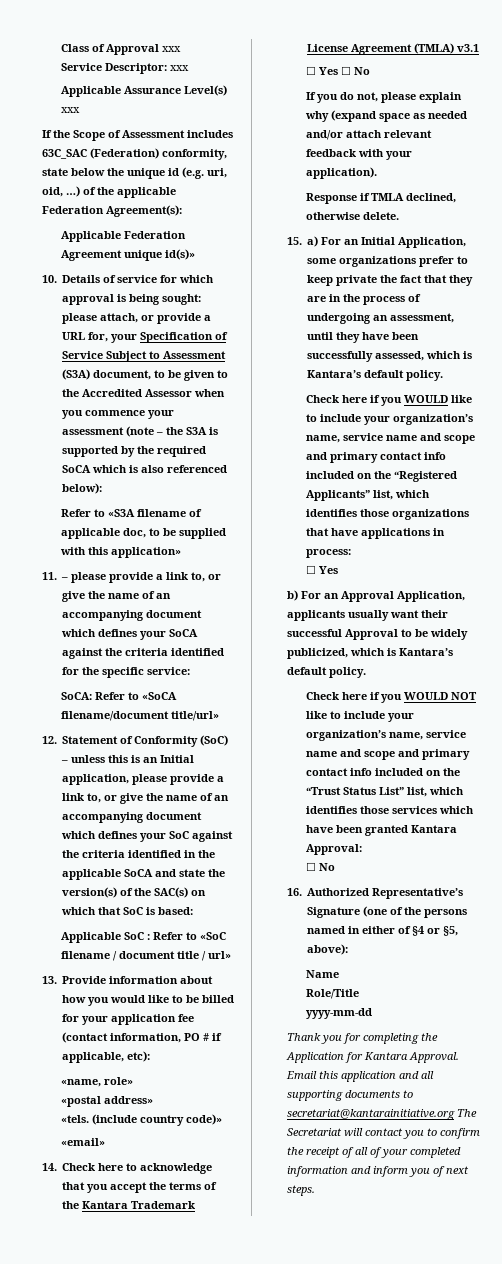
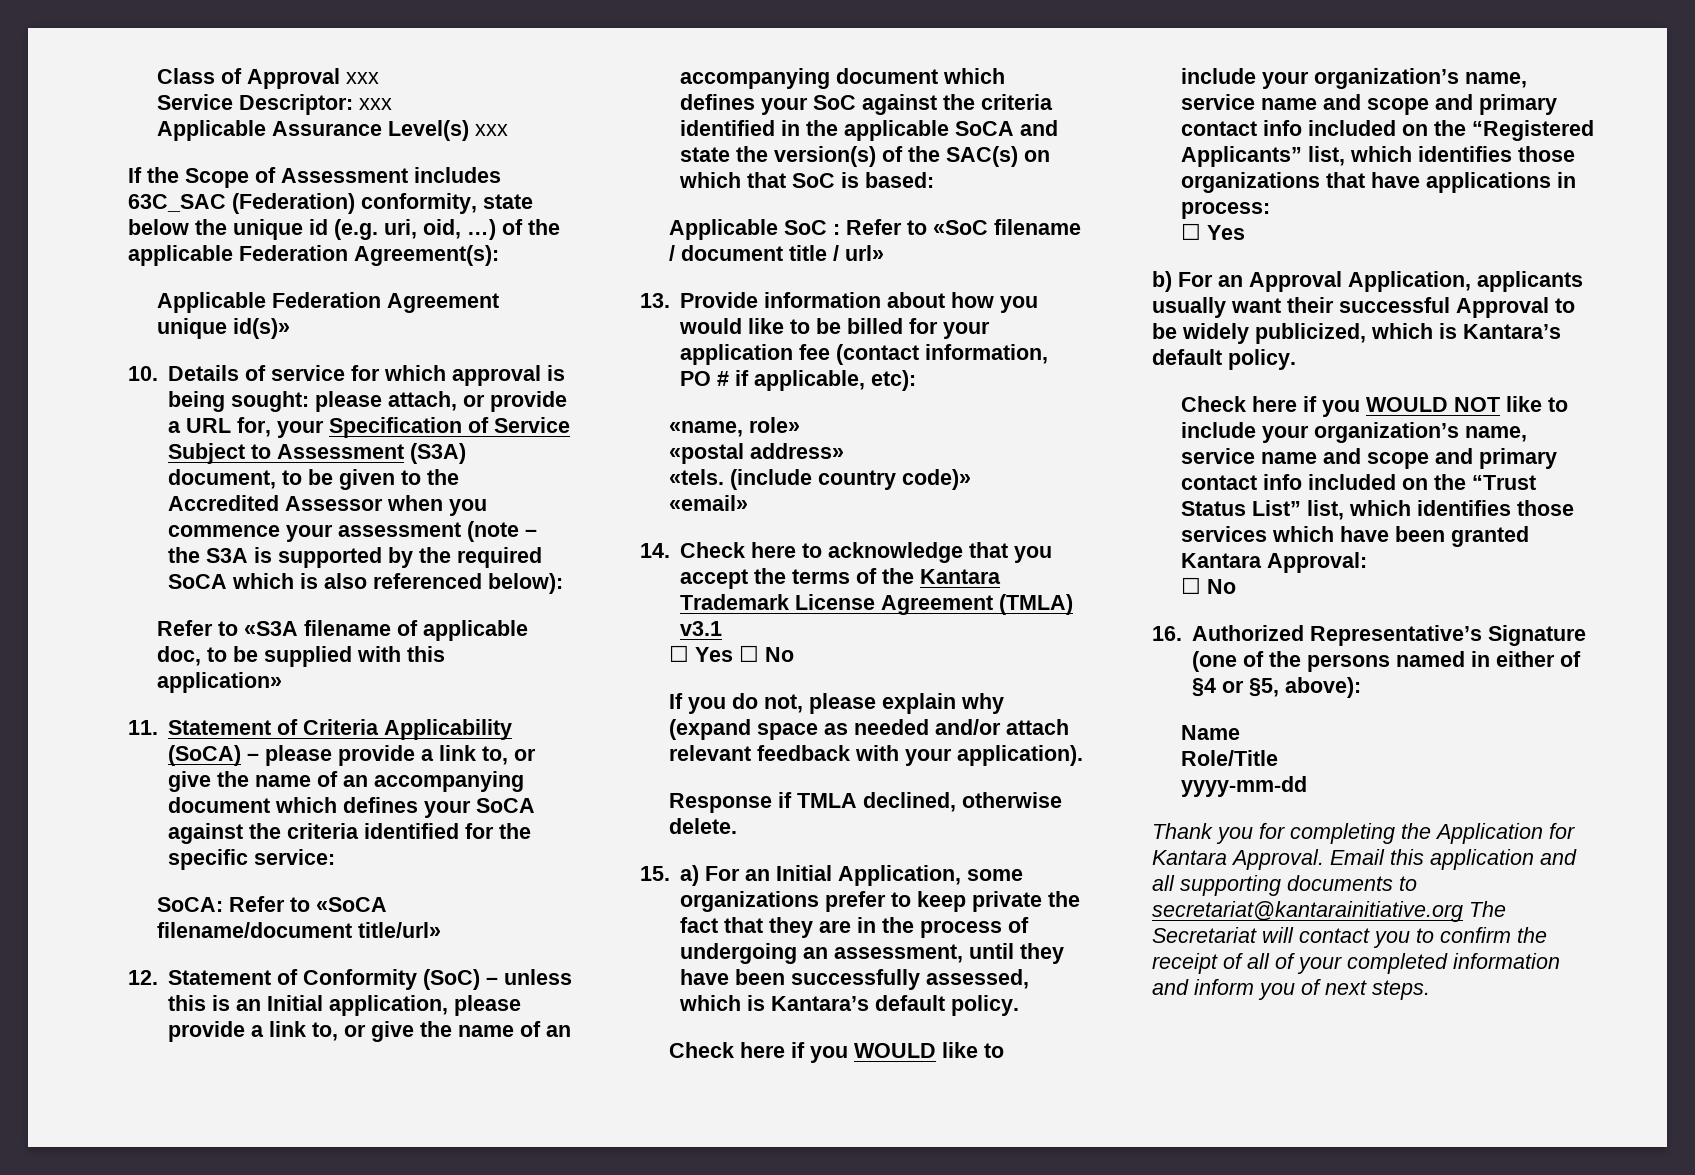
(57, 576) none -> [168,719,513,740] [168,745,242,766] Statement of Criteria Applicability (SoCA)

